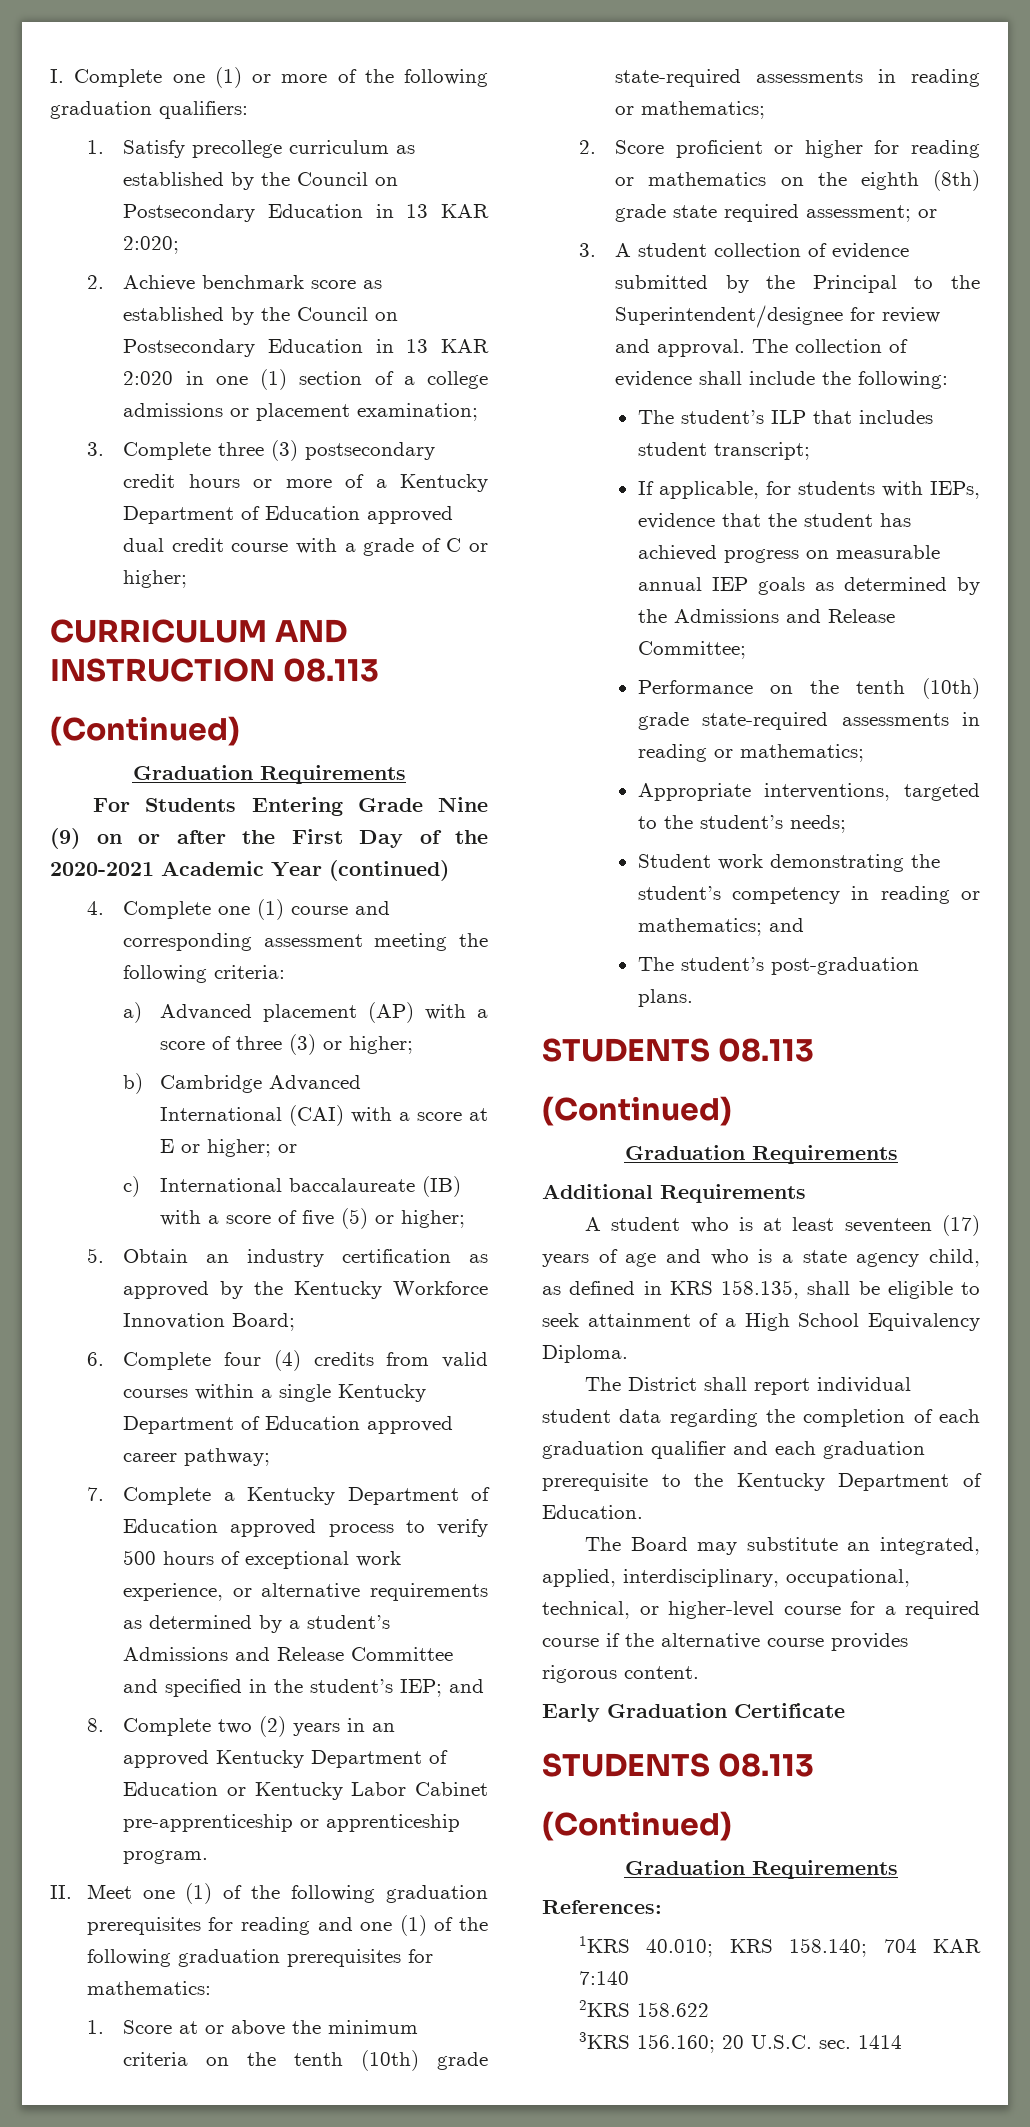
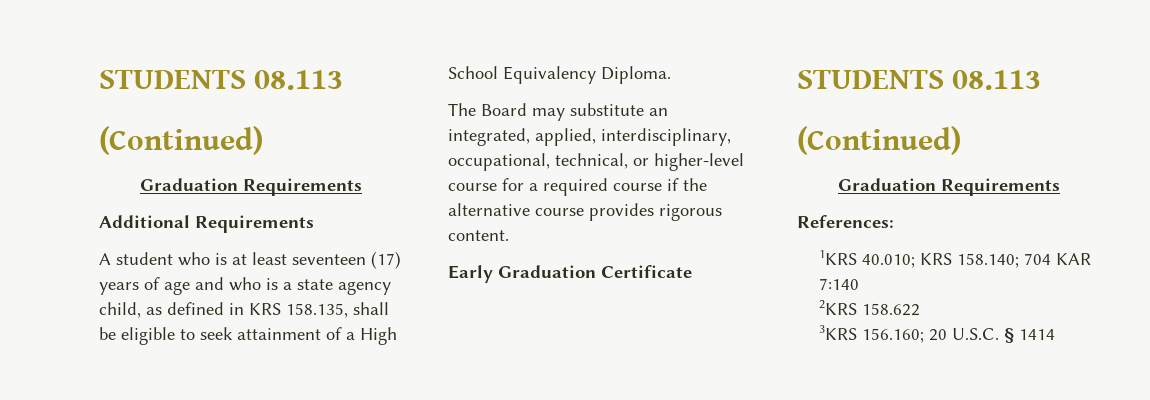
[50,67,488,88] [50,101,248,119] [86,140,416,158] [123,172,399,190] [123,204,489,222] [123,236,180,254] [86,275,383,291] [123,307,399,325] [123,339,489,357] [123,369,489,390] [123,403,479,421] [86,440,436,461] [123,474,488,492] [123,506,454,524] [123,538,488,556] [123,570,188,588] [50,619,348,643] [50,658,380,682] [50,716,240,746] [132,765,406,784] [93,797,488,816] [50,828,488,849] [50,860,449,881] [86,899,391,920] [123,933,488,951] [123,965,286,983] [123,1002,489,1023] [159,1034,413,1055] [123,1073,361,1094] [159,1105,489,1126] [159,1139,297,1157] [123,1176,461,1197] [159,1208,465,1229] [86,1248,488,1267] [123,1281,488,1299] [123,1313,296,1331] [86,1350,489,1371] [123,1384,427,1402] [123,1416,454,1434] [123,1448,271,1466] [86,1487,490,1505] [123,1519,488,1537] [123,1550,402,1569] [123,1583,488,1601] [123,1615,391,1633] [123,1647,454,1661] [123,1679,485,1697] [86,1716,396,1737] [123,1750,449,1768] [123,1782,488,1800] [123,1814,461,1832] [123,1850,209,1864] [50,1883,488,1904] [86,1915,488,1936] [86,1949,433,1967] [86,1981,211,1995] [86,2020,419,2036] [123,2050,489,2071] [615,69,980,87] [615,101,766,119] [578,140,980,158] [615,170,980,191] [615,204,938,222] [578,243,910,259] [615,275,980,293] [615,305,941,328] [615,339,909,357] [615,371,949,389] [637,410,933,424] [637,442,810,460] [637,481,980,499] [637,513,911,529] [637,545,940,563] [637,577,980,595] [637,609,895,623] [637,641,746,659] [637,678,980,699] [637,712,980,730] [637,744,864,762] [637,783,980,801] [637,815,846,833] [637,854,940,872] [637,886,980,904] [637,918,804,936] [637,957,919,975] [637,989,693,1007] I. Complete one (1) or more of the following graduation qualifiers: // 1. Satisfy precollege curriculum as established by the Council on Postsecondary Education in 13 KAR 2:020; // 2. Achieve benchmark score as established by the Council on Postsecondary Education in 13 KAR 2:020 in one (1) section of a college admissions or placement examination; // 3. Complete three (3) postsecondary credit hours or more of a Kentucky Department of Education approved dual credit course with a grade of C or higher; // CURRICULUM AND INSTRUCTION 08.113 // (Continued) // Graduation Requirements // For Students Entering Grade Nine (9) on or after the First Day of the 2020-2021 Academic Year (continued) // 4. Complete one (1) course and corresponding assessment meeting the following criteria: // a) Advanced placement (AP) with a score of three (3) or higher; // b) Cambridge Advanced International (CAI) with a score at E or higher; or // c) International baccalaureate (IB) with a score of five (5) or higher; // 5. Obtain an industry certification as approved by the Kentucky Workforce Innovation Board; // 6. Complete four (4) credits from valid courses within a single Kentucky Department of Education approved career pathway; // 7. Complete a Kentucky Department of Education approved process to verify 500 hours of exceptional work experience, or alternative requirements as determined by a student’s Admissions and Release Committee and specified in the student’s IEP; and // 8. Complete two (2) years in an approved Kentucky Department of Education or Kentucky Labor Cabinet pre-apprenticeship or apprenticeship program. // II. Meet one (1) of the following graduation prerequisites for reading and one (1) of the following graduation prerequisites for mathematics: // 1. Score at or above the minimum criteria on the tenth (10th) grade state-required assessments in reading or mathematics; // 2. Score proficient or higher for reading or mathematics on the eighth (8th) grade state required assessment; or // 3. A student collection of evidence submitted by the Principal to the Superintendent/designee for review and approval. The collection of evidence shall include the following: // The student’s ILP that includes student transcript; // If applicable, for students with IEPs, evidence that the student has achieved progress on measurable annual IEP goals as determined by the Admissions and Release Committee; // Performance on the tenth (10th) grade state-required assessments in reading or mathematics; // Appropriate interventions, targeted to the student’s needs; // Student work demonstrating the student’s competency in reading or mathematics; and // The student’s post-graduation plans. // -> (99, 79) none
[585,1377,912,1395] [542,1409,980,1427] [542,1441,925,1459] [542,1473,982,1491] [542,1505,643,1519] // The District shall report individual student data regarding the completion of each graduation qualifier and each graduation prerequisite to the Kentucky Department of Education. -> (671, 75) none
[818,2040,851,2049] sec. -> [1003,328,1014,343] §

